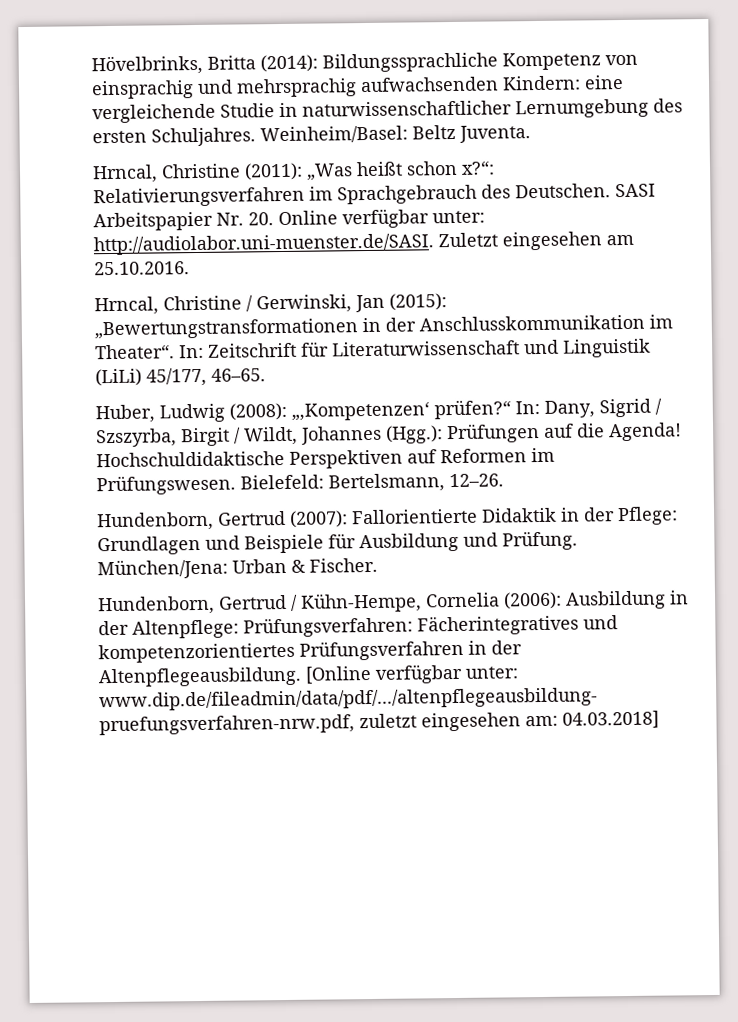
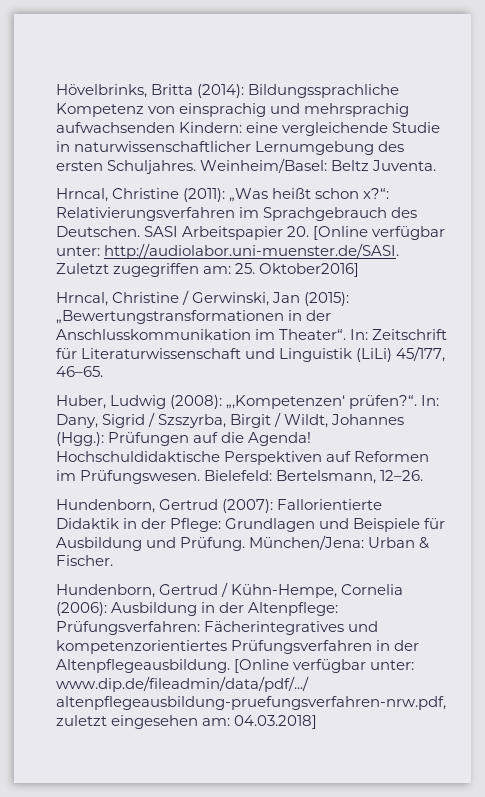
[216,210,339,226] Nr. 20. Online -> [287,226,369,240] 20. [Online
[502,231,635,251] [94,261,191,276] eingesehen am 25.10.2016. -> [113,263,360,277] zugegriffen am: 25. Oktober2016]
[434,399,512,420] prüfen?“ -> [349,395,418,409] prüfen?“.

